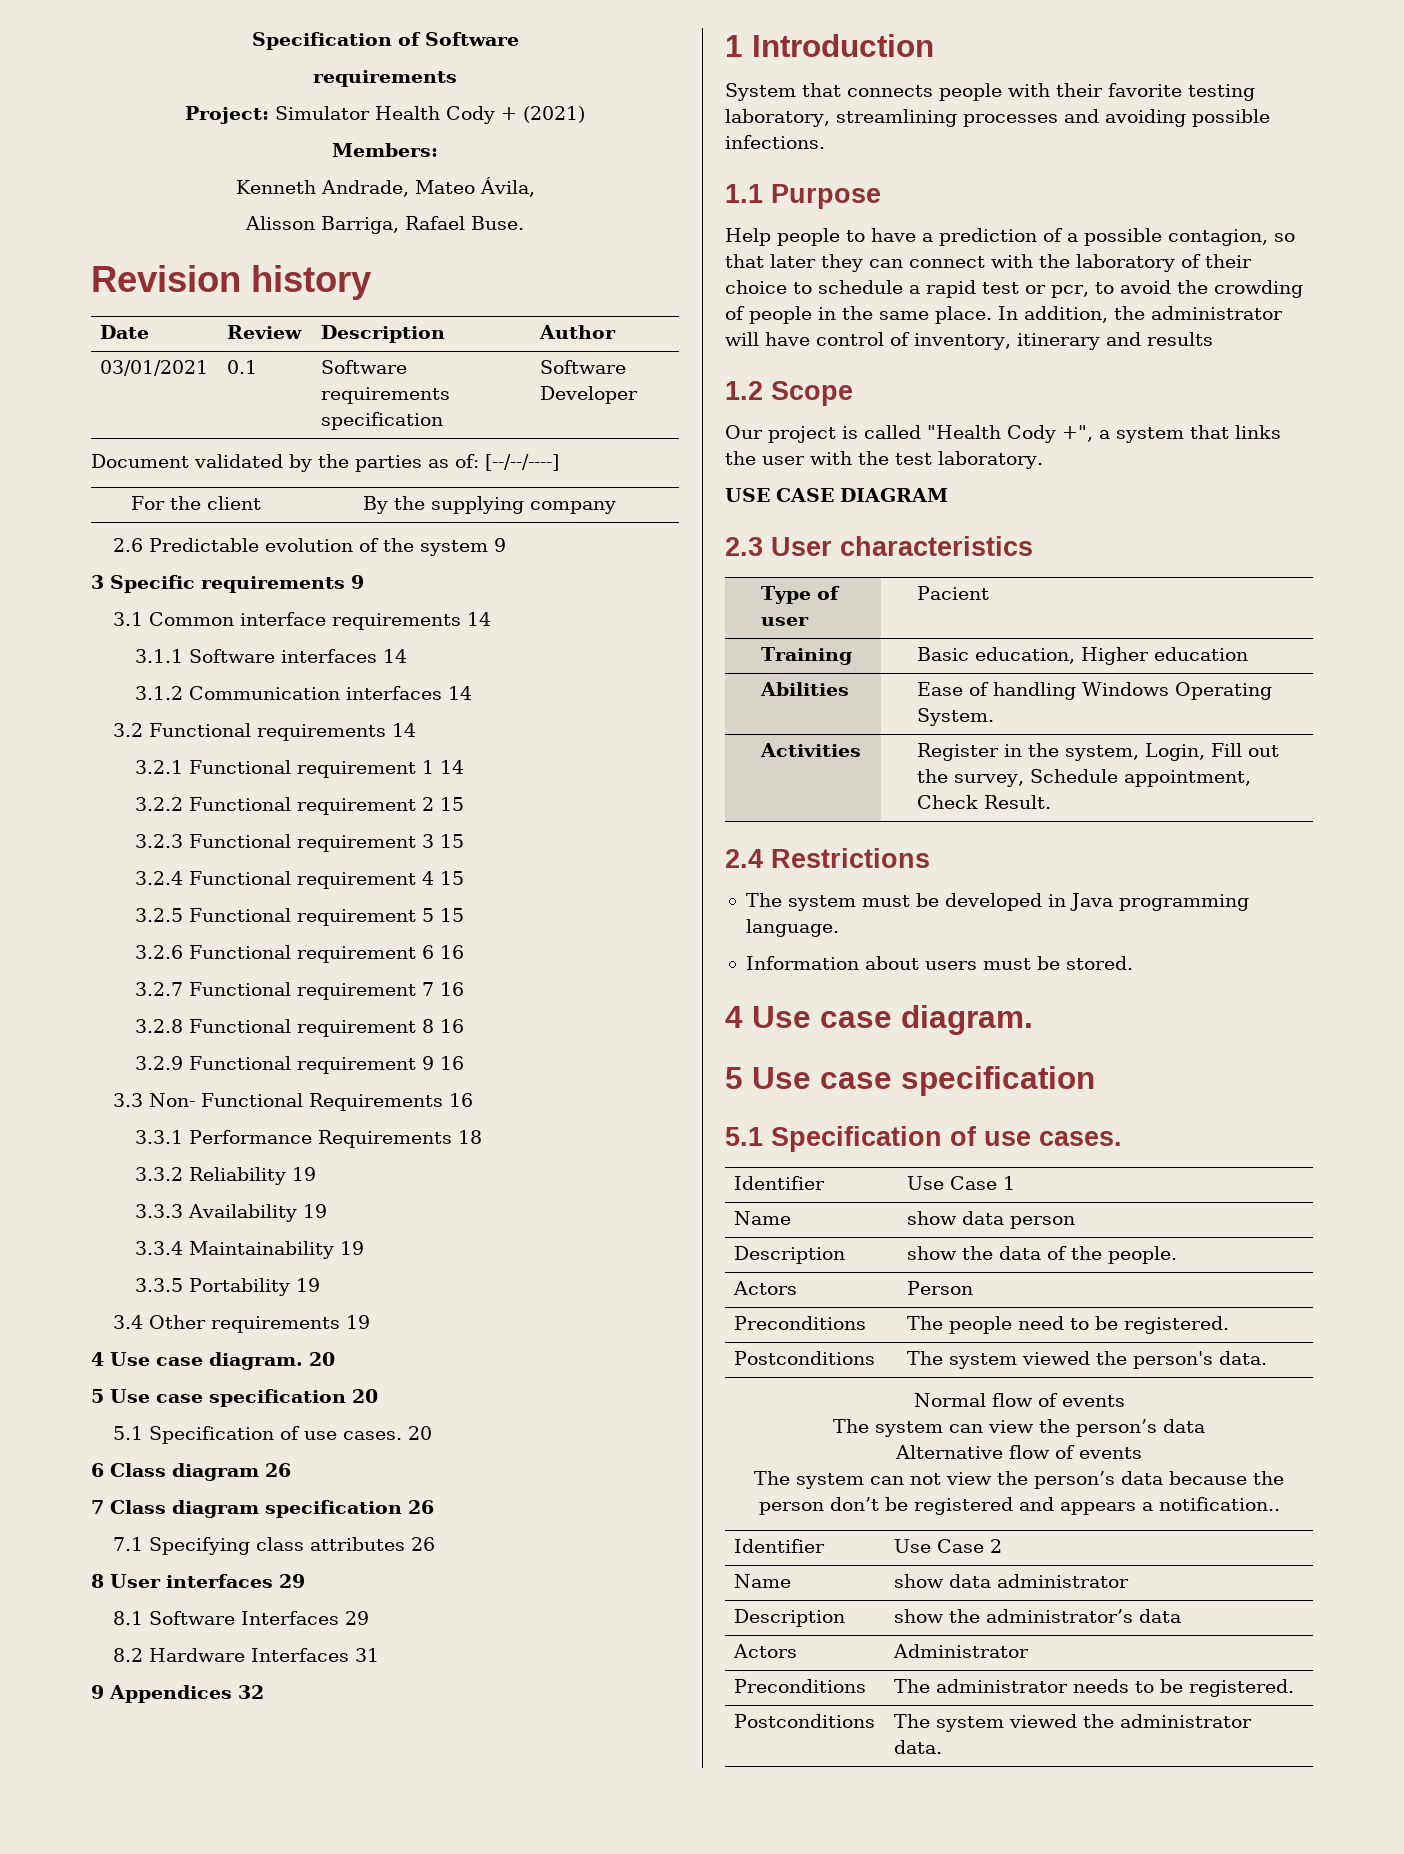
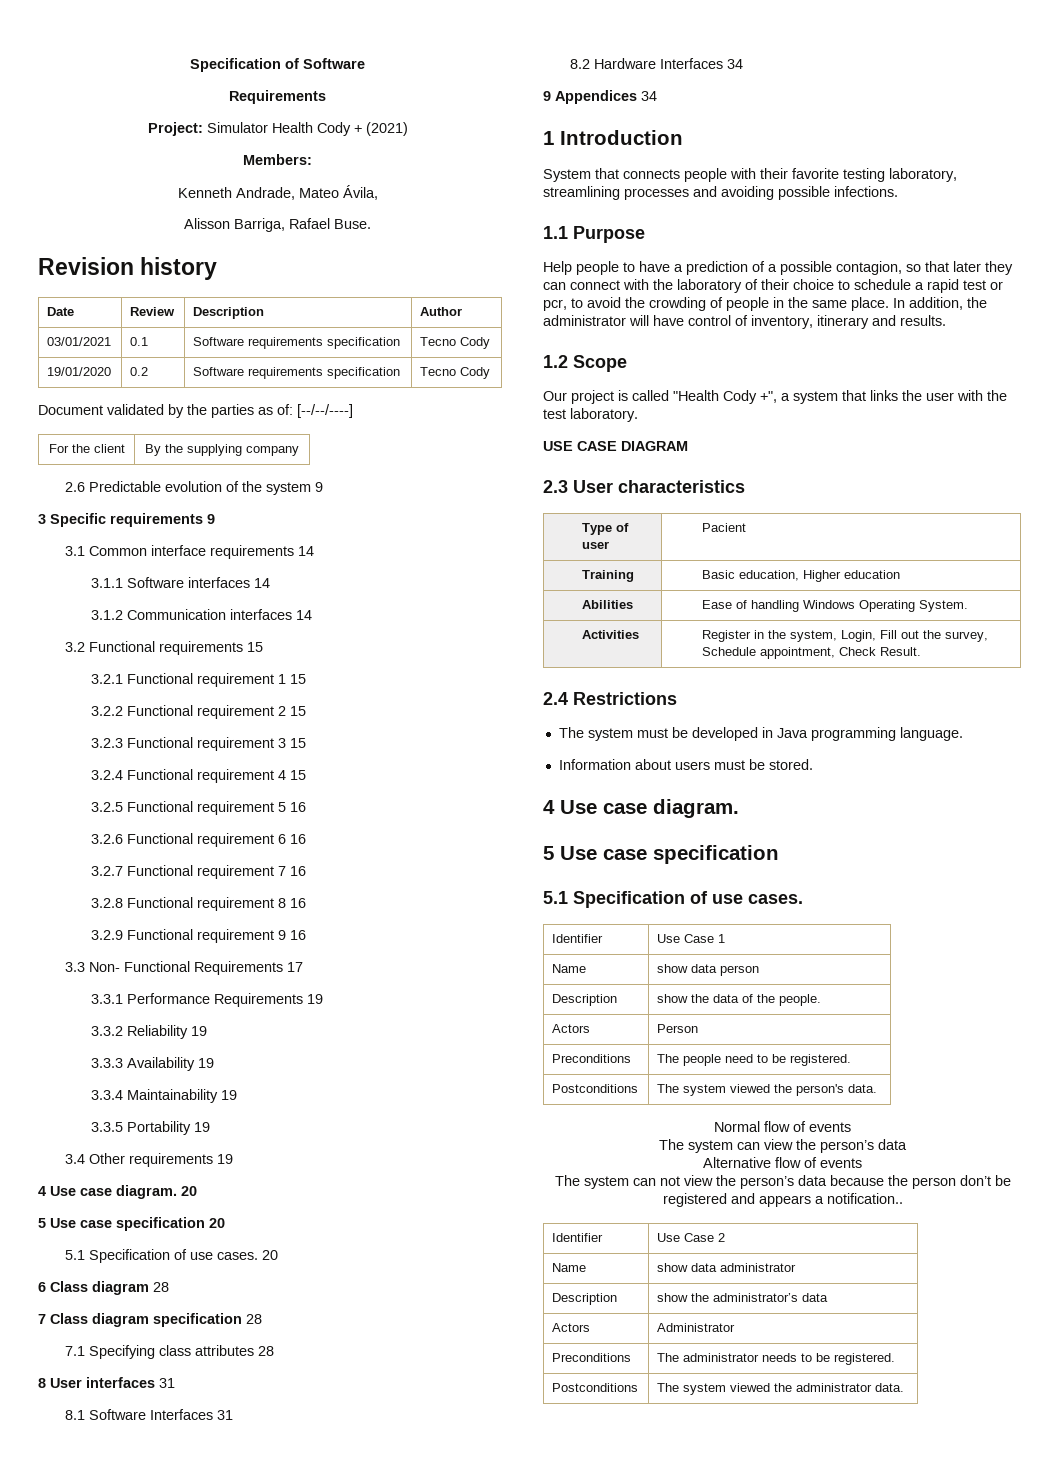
[313,70,457,87] requirements -> [229,90,326,104] Requirements
[540,360,627,374] [540,386,639,404] Software Developer -> [420,337,491,349] [47,367,112,376] [130,367,149,376] [193,367,401,379] [420,367,491,379] Tecno Cody // 19/01/2020 | 0.2 | Software requirements specification | Tecno Cody
[391,723,416,737] 14 -> [246,642,263,652] 15
[439,760,464,774] 14 -> [290,674,307,684] 15
[439,908,464,922] 15 -> [290,802,307,812] 16
[448,1093,473,1107] 16 -> [286,962,303,972] 17
[457,1130,482,1144] 18 -> [307,994,324,1004] 19
[265,1463,291,1477] 26 -> [153,1282,169,1292] 28
[408,1500,434,1514] 26 -> [246,1314,262,1324] 28
[410,1537,435,1551] 26 -> [257,1346,274,1356] 28
[279,1574,305,1588] 29 -> [159,1378,175,1388] 31
[344,1611,369,1625] 29 -> [216,1410,233,1420] 31
[354,1648,379,1662] 31 -> [726,59,743,69] 34
[238,1685,264,1699] 32 -> [641,91,657,101] 34
[1146,332,1213,346] results -> [900,315,946,326] results.

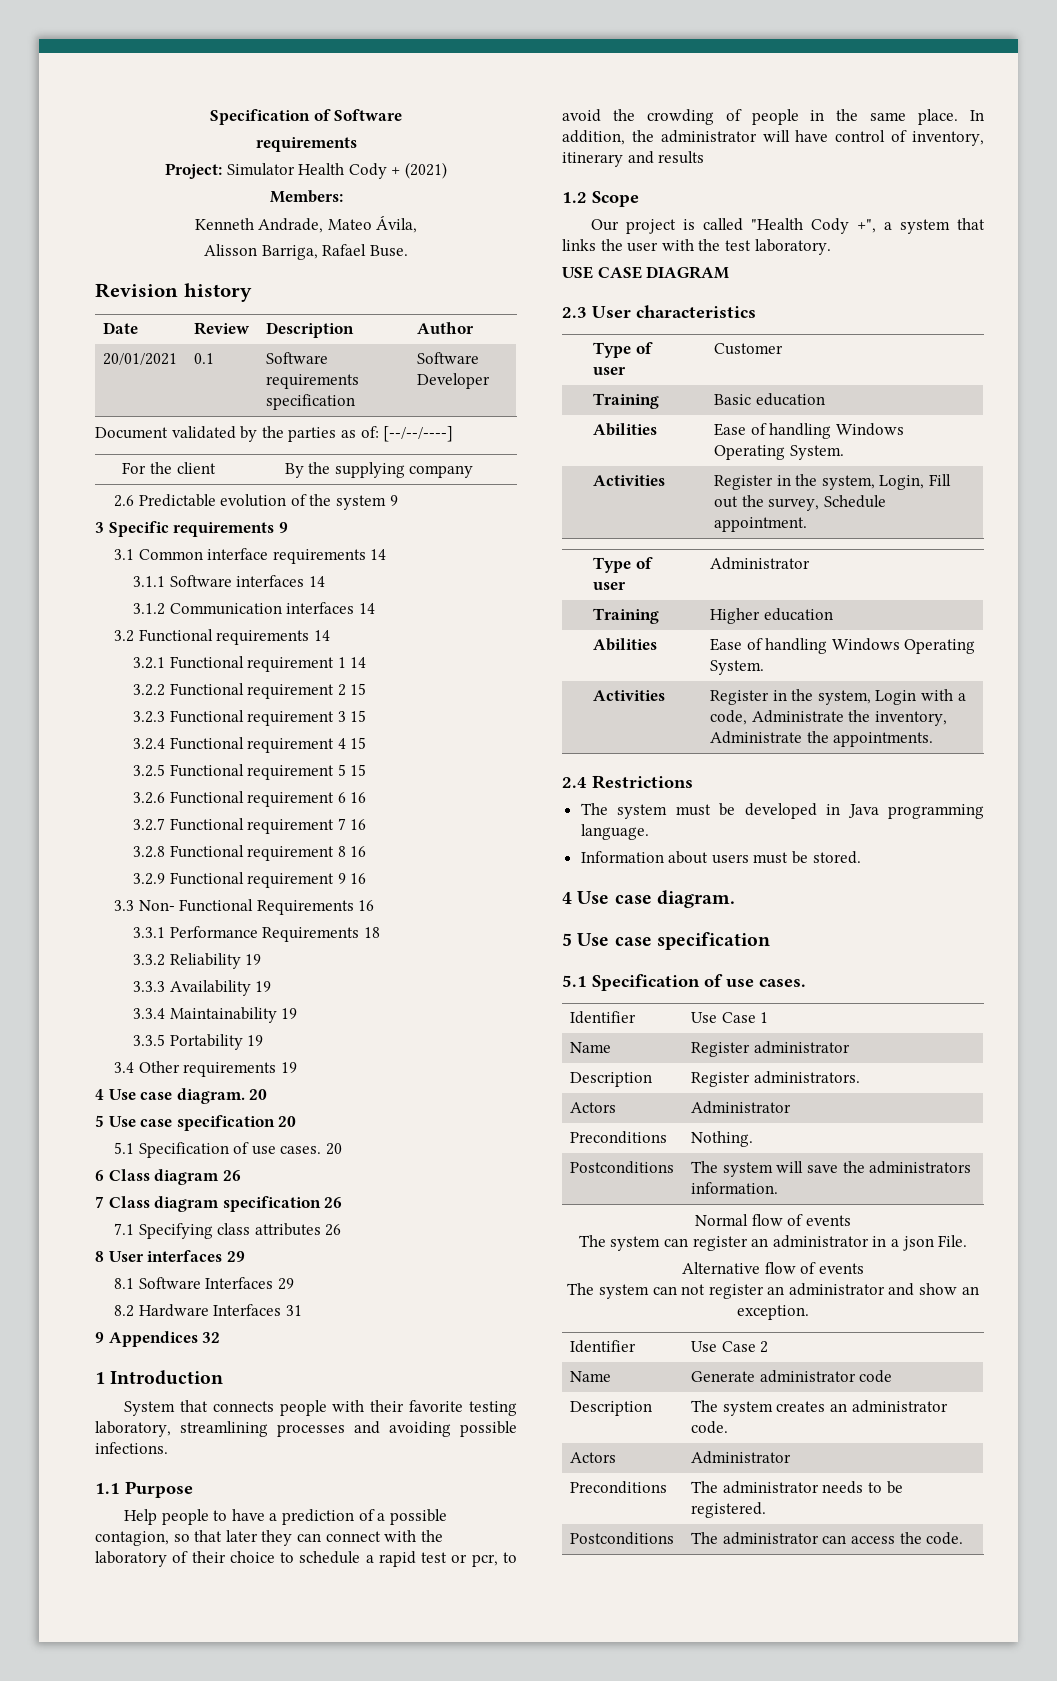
[229,90,326,104] Requirements -> [255,137,357,152] requirements
[47,337,112,346] 03/01/2021 -> [103,353,178,365] 20/01/2021
[420,337,491,349] [47,367,112,376] [130,367,149,376] [193,367,401,379] [420,367,491,379] Tecno Cody // 19/01/2020 | 0.2 | Software requirements specification | Tecno Cody -> [417,352,480,364] [417,373,491,389] Software Developer
[246,642,263,652] 15 -> [313,630,330,641] 14
[290,674,307,684] 15 -> [350,657,367,668] 14
[290,802,307,812] 16 -> [350,764,367,776] 15
[286,962,303,972] 17 -> [358,900,375,911] 16
[307,994,324,1004] 19 -> [363,927,380,938] 18
[153,1282,169,1292] 28 -> [222,1170,241,1181] 26
[246,1314,262,1324] 28 -> [324,1197,343,1208] 26
[257,1346,274,1356] 28 -> [325,1224,342,1236] 26
[159,1378,175,1388] 31 -> [226,1251,245,1262] 29
[216,1410,233,1420] 31 -> [277,1278,294,1290] 29
[726,59,743,69] 34 -> [285,1305,302,1316] 31
[641,91,657,101] 34 -> [202,1332,221,1343] 32
[900,315,946,326] results. -> [658,151,705,164] results
[701,523,746,532] Pacient -> [713,343,783,355] Customer
[738,570,841,582] education, Higher -> (751, 399) none
[759,647,921,659] appointment, Check Result. -> [713,517,807,532] [592,557,653,573] [592,582,626,590] [709,557,810,570] [592,608,659,624] [709,608,833,624] [592,638,657,651] [709,638,976,654] [709,660,764,675] [592,690,665,701] [709,689,966,705] [709,710,947,726] [709,731,934,747] appointment. // Type of user | Administrator // Training | Higher education // Abilities | Ease of handling Windows Operating System. // Activities | Register in the system, Login with a code, Administrate the inventory, Administrate the appointments.
[657,964,760,976] [552,994,618,1006] [657,994,822,1006] [552,1024,591,1033] [657,1024,699,1033] [552,1054,632,1063] [657,1054,852,1066] [552,1084,639,1093] [657,1084,878,1096] show data person // Description | show the data of the people. // Actors | Person // Preconditions | The people need to be registered. // Postconditions | The system viewed the person's data. -> [691,1041,850,1057] [570,1072,653,1087] [691,1071,860,1087] [570,1102,617,1113] [691,1101,792,1114] [570,1131,668,1144] [691,1131,754,1147] [570,1161,675,1174] [691,1161,972,1177] [691,1182,779,1194] Register administrator // Description | Register administrators. // Actors | Administrator // Preconditions | Nothing. // Postconditions | The system will save the administrators information.
[764,1139,907,1153] view the person’s data -> [692,1235,968,1251] register an administrator in a json File.
[683,1175,1011,1189] [662,1193,903,1207] view the person’s data because the person don’t be registered and appears a notification.. -> [708,1283,979,1299] [737,1305,809,1320] register an administrator and show an exception.
[657,1263,797,1272] [552,1293,618,1305] [657,1293,829,1302] show data administrator // Description | show the administrator’s data -> [691,1370,893,1383] [570,1401,653,1416] [691,1400,948,1416] [691,1421,729,1434] Generate administrator code // Description | The system creates an administrator code.
[683,1383,905,1395] system viewed the administrator data. -> [722,1532,964,1545] administrator can access the code.

